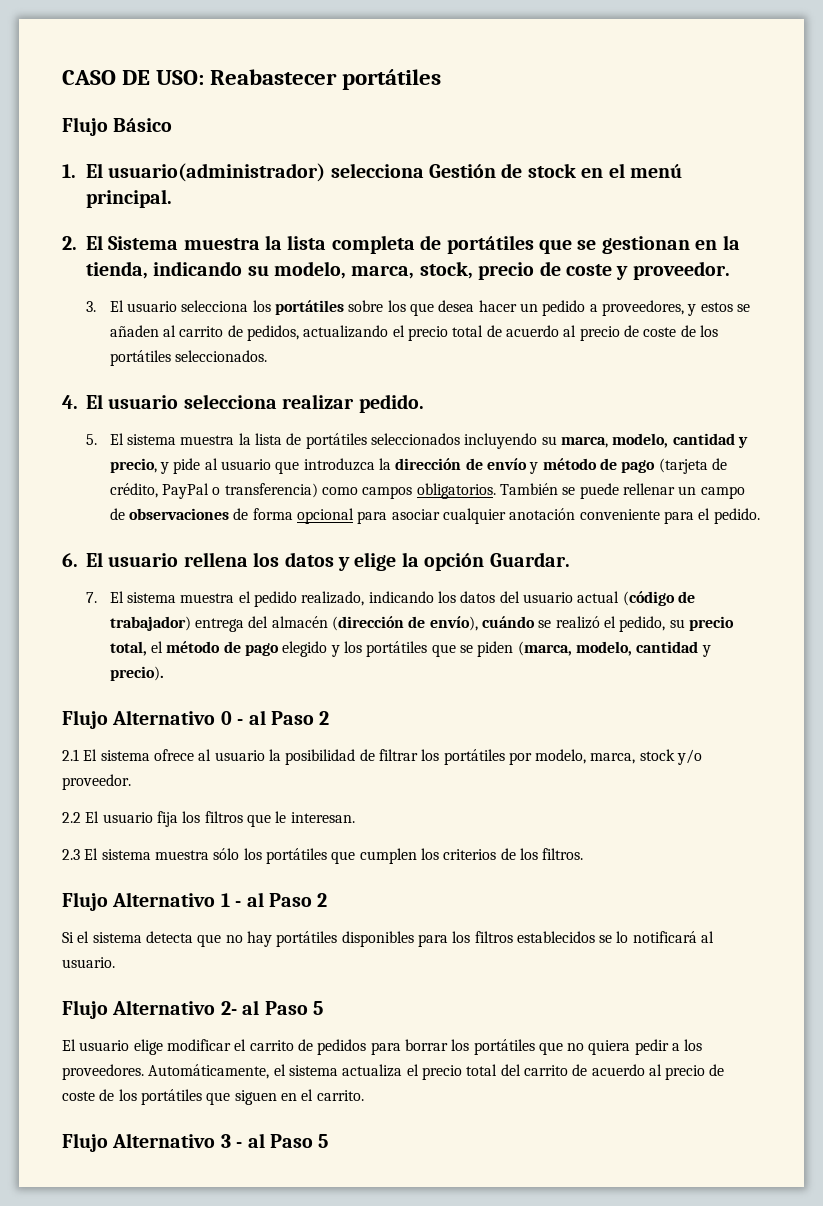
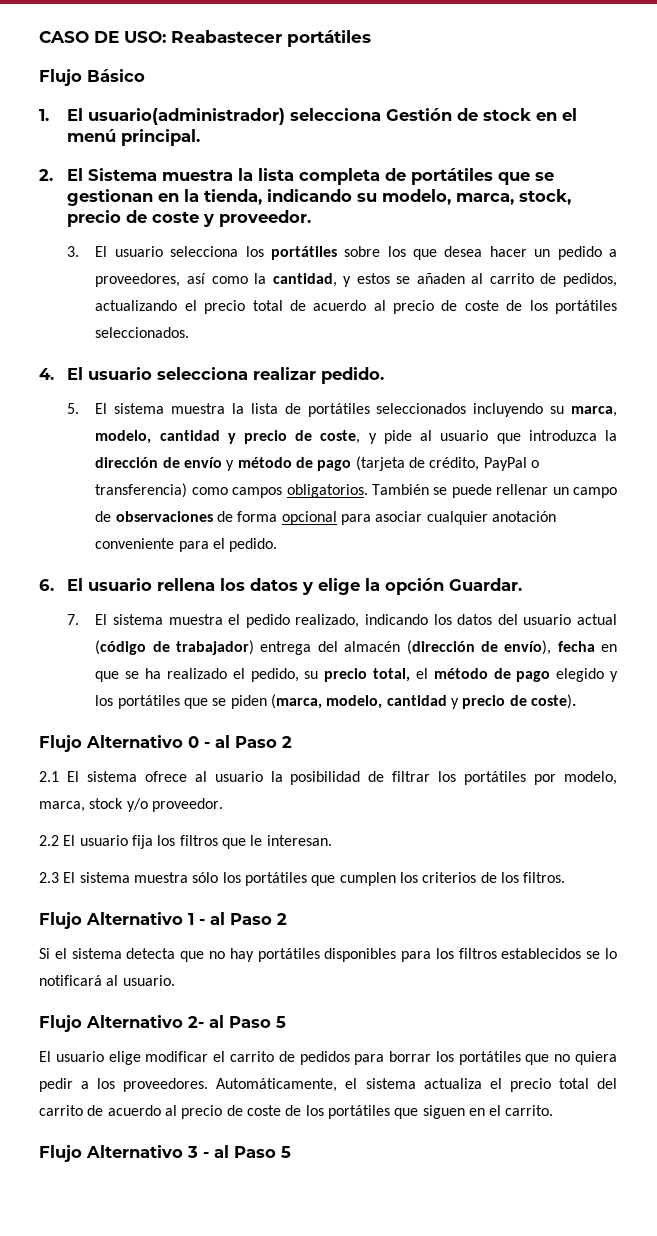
(684, 308) none -> [186,273,337,287] así como la cantidad,
[109,458,157,473] precio, -> [244,430,361,444] precio de coste,
[481,616,600,629] cuándo se realizó -> [557,641,617,652] [95,668,227,682] fecha en que se ha realizado
[109,666,164,681] precio). -> [462,694,576,709] precio de coste).

